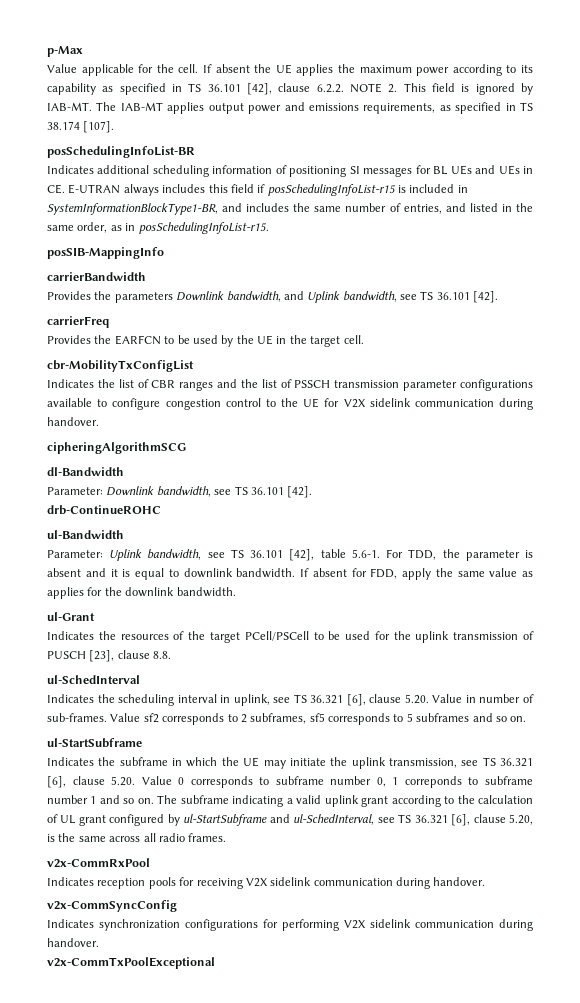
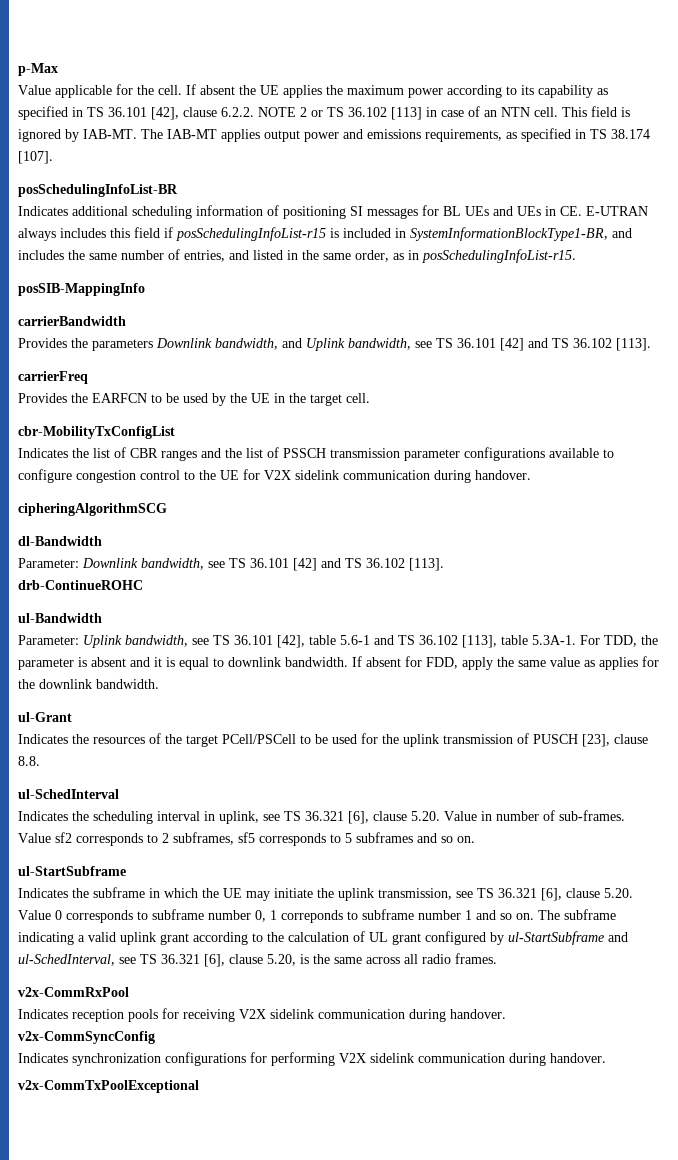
[388,84,398,93] 2. -> [300,106,558,120] 2 or TS 36.102 [113] in case of an NTN cell.
[473,291,499,303] [42]. -> [500,338,651,351] [42] and TS 36.102 [113].
[287,486,313,498] [42]. -> [293,558,444,571] [42] and TS 36.102 [113].
[351,549,380,558] 5.6-1. -> [340,635,576,648] 5.6-1 and TS 36.102 [113], table 5.3A-1.

